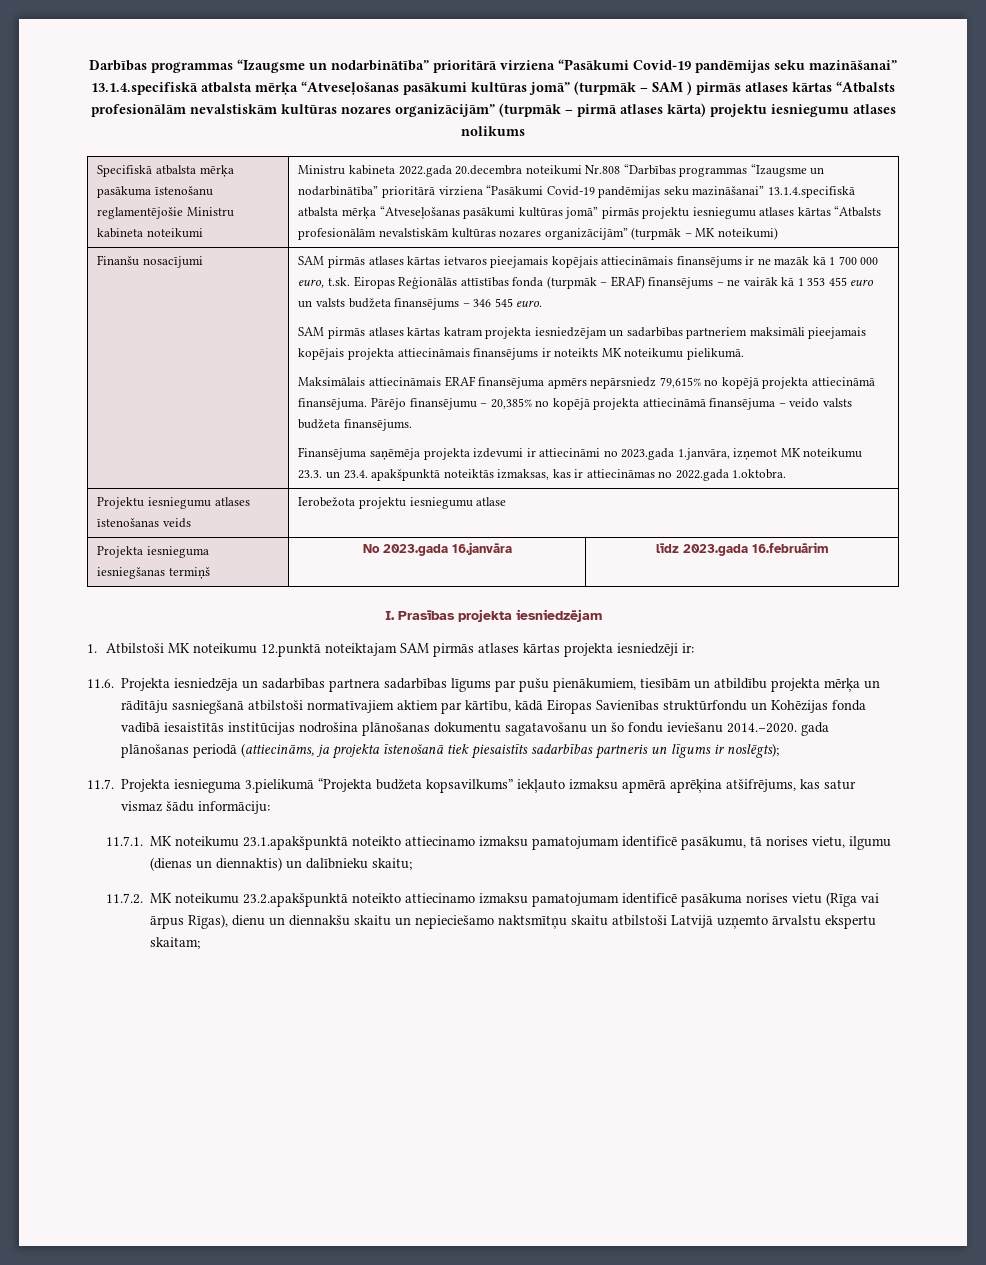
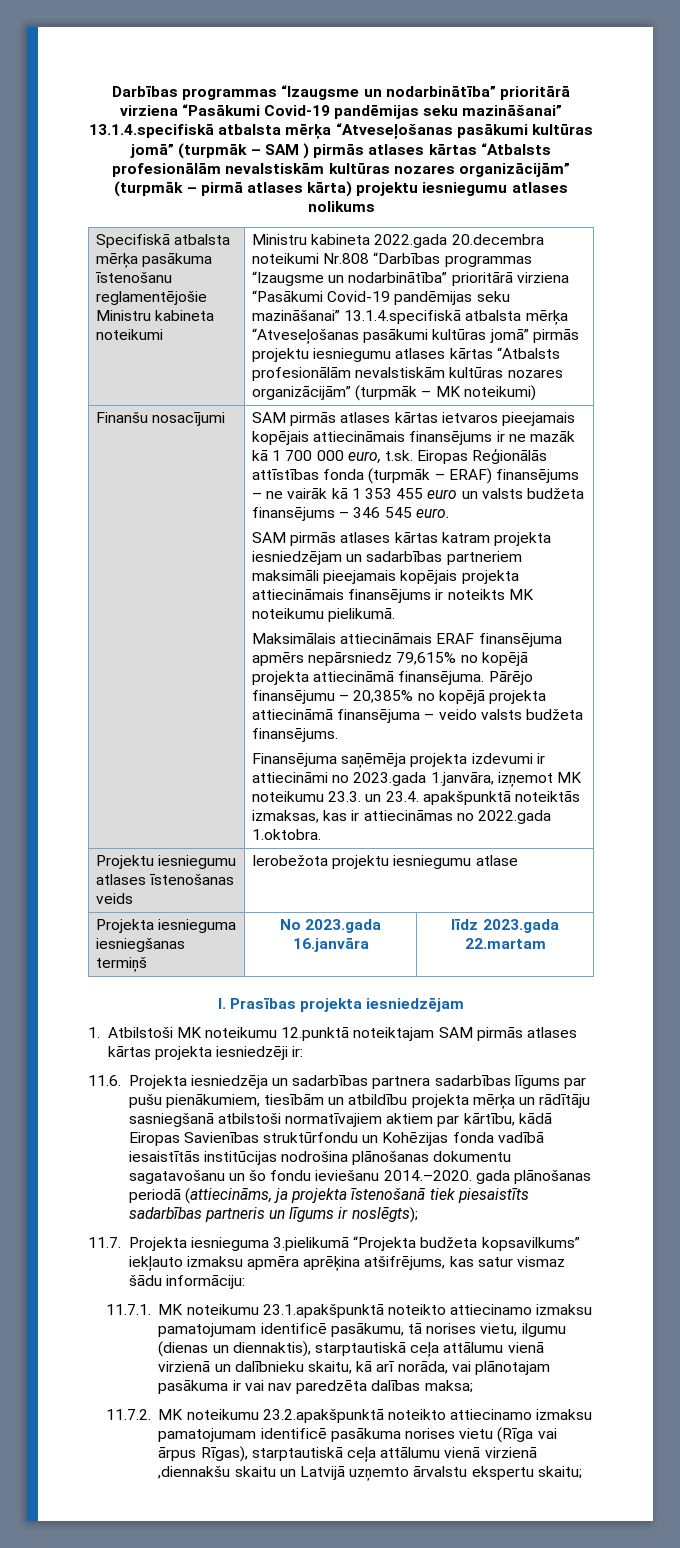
[751,542,829,553] 16.februārim -> [464,938,546,949] 22.martam
[622,780,667,793] apmērā -> [247,1256,300,1270] apmēra
[215,857,412,871] diennaktis) un dalībnieku skaitu; -> [232,1341,544,1357] [158,1361,550,1375] [158,1380,473,1394] diennaktis), starptautiskā ceļa attālumu vienā virzienā un dalībnieku skaitu, kā arī norāda, vai plānotajam pasākuma ir vai nav paredzēta dalības maksa;
[231,915,667,929] dienu un diennakšu skaitu un nepieciešamo naktsmītņu skaitu atbilstoši -> [251,1447,537,1462] [157,1466,296,1479] starptautiskā ceļa attālumu vienā virzienā ,diennakšu skaitu un
[149,937,200,949] skaitam; -> [537,1466,582,1479] skaitu;

